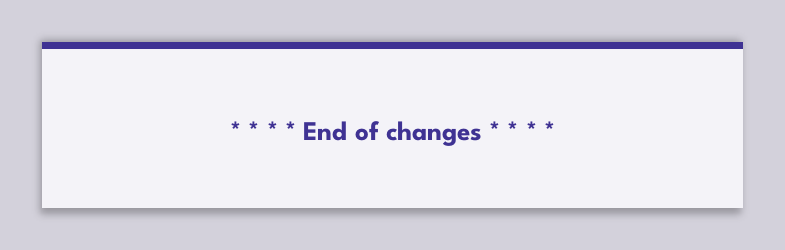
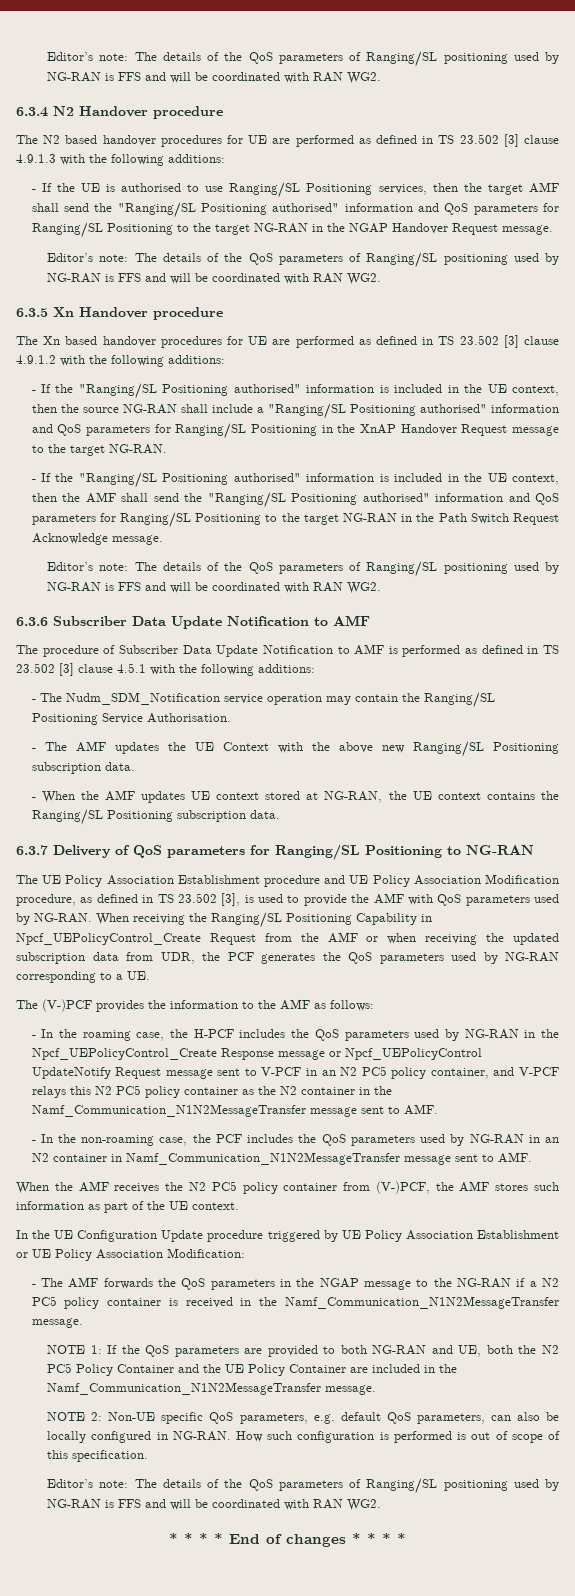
(230, 130) none -> [47,51,559,67] [47,72,382,84] [16,106,223,119] [16,134,559,147] [16,154,225,166] [31,182,559,198] [31,202,560,218] [31,222,553,238] [47,252,559,268] [47,273,382,285] [16,307,223,320] [16,335,559,348] [16,355,225,367] [31,383,560,399] [31,403,559,419] [31,423,560,439] [31,444,167,456] [31,472,560,488] [31,492,560,508] [31,512,560,528] [31,533,163,545] [47,561,559,577] [47,582,382,594] [16,615,370,629] [16,644,560,657] [16,663,315,676] [31,692,495,708] [31,713,231,725] [31,741,560,757] [31,762,135,774] [31,790,559,803] [31,809,280,825] [16,844,534,860] [16,874,559,887] [16,893,559,906] [16,912,432,928] [16,932,560,945] [16,952,559,964] [16,971,150,983] [16,999,374,1012] [31,1029,559,1041] [31,1048,482,1060] [31,1066,559,1079] [31,1085,392,1098] [31,1104,438,1117] [31,1134,560,1146] [31,1152,532,1165] [16,1181,559,1194] [16,1201,239,1213] [16,1230,559,1242] [16,1248,245,1261] [31,1277,559,1290] [31,1296,559,1309] [31,1318,83,1328] [47,1345,559,1357] [47,1363,458,1376] [47,1382,377,1395] [47,1412,560,1424] [47,1431,561,1443] [47,1450,149,1462] [47,1478,559,1494] [47,1499,382,1511] Editor’s note: The details of the QoS parameters of Ranging/SL positioning used by NG-RAN is FFS and will be coordinated with RAN WG2. // 6.3.4 N2 Handover procedure // The N2 based handover procedures for UE are performed as defined in TS 23.502 [3] clause 4.9.1.3 with the following additions: // - If the UE is authorised to use Ranging/SL Positioning services, then the target AMF shall send the "Ranging/SL Positioning authorised" information and QoS parameters for Ranging/SL Positioning to the target NG-RAN in the NGAP Handover Request message. // Editor’s note: The details of the QoS parameters of Ranging/SL positioning used by NG-RAN is FFS and will be coordinated with RAN WG2. // 6.3.5 Xn Handover procedure // The Xn based handover procedures for UE are performed as defined in TS 23.502 [3] clause 4.9.1.2 with the following additions: // - If the "Ranging/SL Positioning authorised" information is included in the UE context, then the source NG-RAN shall include a "Ranging/SL Positioning authorised" information and QoS parameters for Ranging/SL Positioning in the XnAP Handover Request message to the target NG-RAN. // - If the "Ranging/SL Positioning authorised" information is included in the UE context, then the AMF shall send the "Ranging/SL Positioning authorised" information and QoS parameters for Ranging/SL Positioning to the target NG-RAN in the Path Switch Request Acknowledge message. // Editor’s note: The details of the QoS parameters of Ranging/SL positioning used by NG-RAN is FFS and will be coordinated with RAN WG2. // 6.3.6 Subscriber Data Update Notification to AMF // The procedure of Subscriber Data Update Notification to AMF is performed as defined in TS 23.502 [3] clause 4.5.1 with the following additions: // - The Nudm_SDM_Notification service operation may contain the Ranging/SL Positioning Service Authorisation. // - The AMF updates the UE Context with the above new Ranging/SL Positioning subscription data. // - When the AMF updates UE context stored at NG-RAN, the UE context contains the Ranging/SL Positioning subscription data. // 6.3.7 Delivery of QoS parameters for Ranging/SL Positioning to NG-RAN // The UE Policy Association Establishment procedure and UE Policy Association Modification procedure, as defined in TS 23.502 [3], is used to provide the AMF with QoS parameters used by NG-RAN. When receiving the Ranging/SL Positioning Capability in Npcf_UEPolicyControl_Create Request from the AMF or when receiving the updated subscription data from UDR, the PCF generates the QoS parameters used by NG-RAN corresponding to a UE. // The (V-)PCF provides the information to the AMF as follows: // - In the roaming case, the H-PCF includes the QoS parameters used by NG-RAN in the Npcf_UEPolicyControl_Create Response message or Npcf_UEPolicyControl UpdateNotify Request message sent to V-PCF in an N2 PC5 policy container, and V-PCF relays this N2 PC5 policy container as the N2 container in the Namf_Communication_N1N2MessageTransfer message sent to AMF. // - In the non-roaming case, the PCF includes the QoS parameters used by NG-RAN in an N2 container in Namf_Communication_N1N2MessageTransfer message sent to AMF. // When the AMF receives the N2 PC5 policy container from (V-)PCF, the AMF stores such information as part of the UE context. // In the UE Configuration Update procedure triggered by UE Policy Association Establishment or UE Policy Association Modification: // - The AMF forwards the QoS parameters in the NGAP message to the NG-RAN if a N2 PC5 policy container is received in the Namf_Communication_N1N2MessageTransfer message. // NOTE 1: If the QoS parameters are provided to both NG-RAN and UE, both the N2 PC5 Policy Container and the UE Policy Container are included in the Namf_Communication_N1N2MessageTransfer message. // NOTE 2: Non-UE specific QoS parameters, e.g. default QoS parameters, can also be locally configured in NG-RAN. How such configuration is performed is out of scope of this specification. // Editor’s note: The details of the QoS parameters of Ranging/SL positioning used by NG-RAN is FFS and will be coordinated with RAN WG2. //

